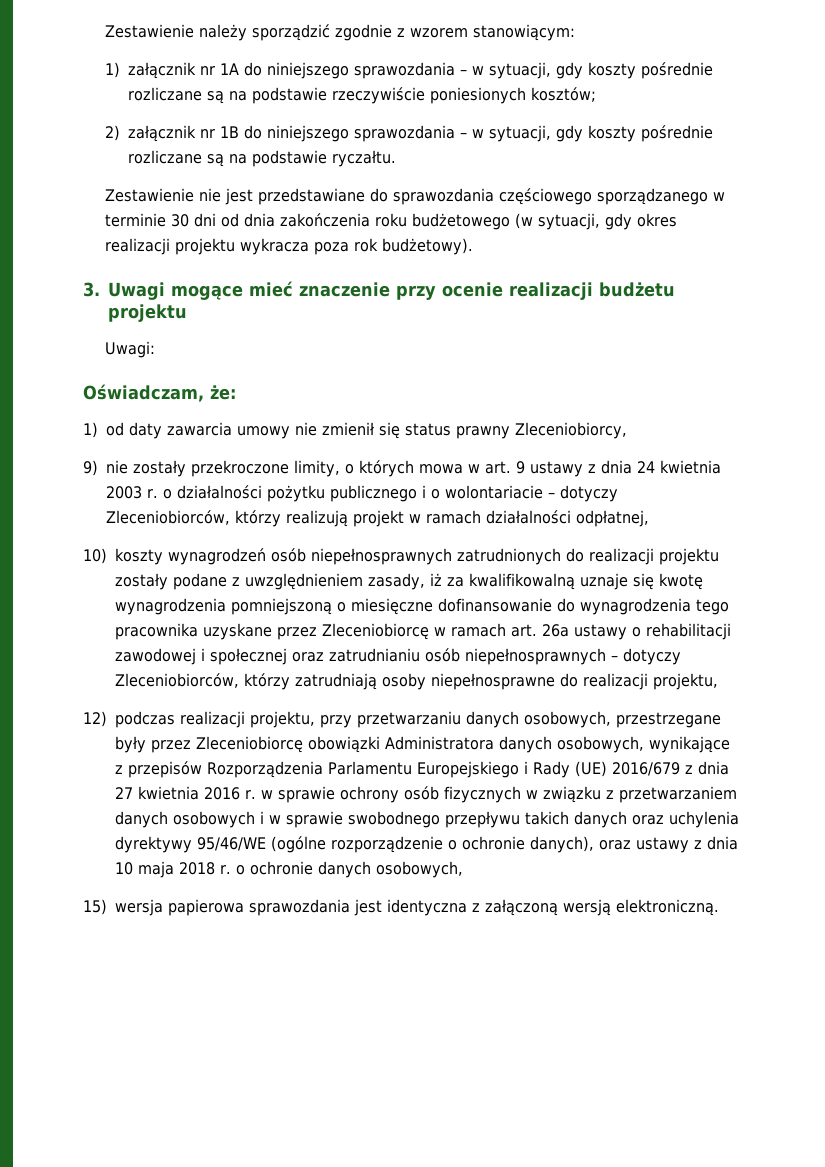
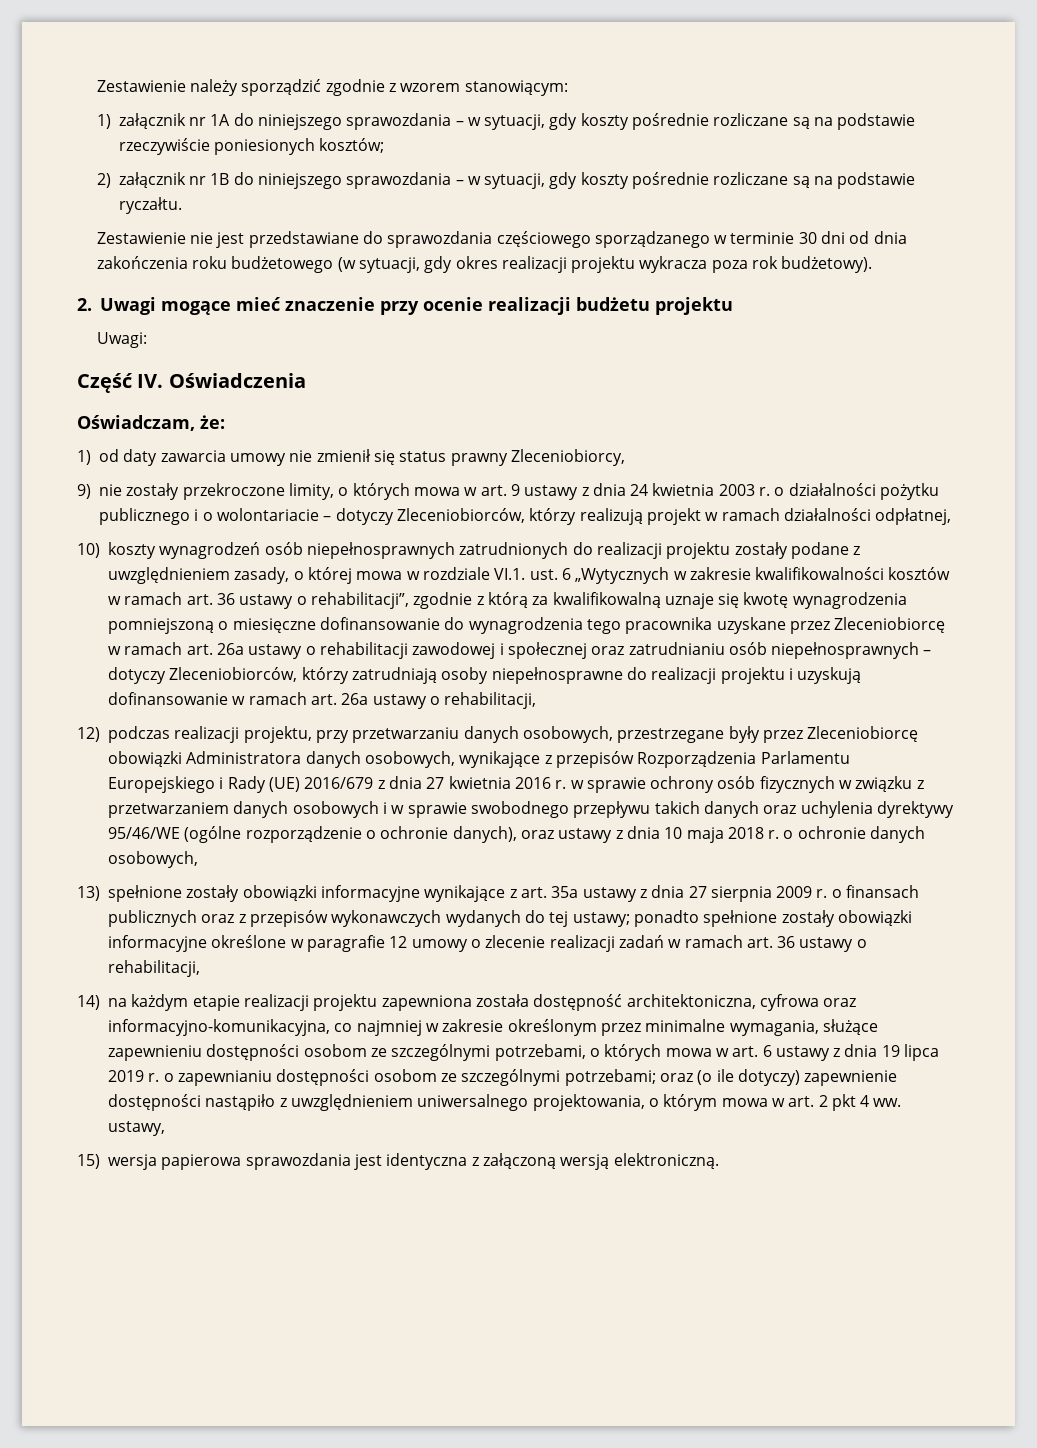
[83,282,100,297] 3. -> [77,298,92,311] 2.
(156, 349) none -> [77,373,306,393] // Część IV. Oświadczenia
[430,573,442,586] iż -> [293,567,951,584] [108,592,528,609] o której mowa w rozdziale VI.1. ust. 6 „Wytycznych w zakresie kwalifikowalności kosztów w ramach art. 36 ustawy o rehabilitacji”, zgodnie z którą
[653,673,718,690] projektu, -> [720,667,862,684] [108,692,537,709] projektu i uzyskują dofinansowanie w ramach art. 26a ustawy o rehabilitacji,
(463, 869) none -> [77,885,920,902] [108,910,912,927] [108,935,867,952] [108,960,200,977] [77,994,857,1011] [108,1019,878,1036] [108,1044,940,1061] [108,1069,898,1086] [108,1094,902,1111] [108,1121,165,1136] // 13) spełnione zostały obowiązki informacyjne wynikające z art. 35a ustawy z dnia 27 sierpnia 2009 r. o finansach publicznych oraz z przepisów wykonawczych wydanych do tej ustawy; ponadto spełnione zostały obowiązki informacyjne określone w paragrafie 12 umowy o zlecenie realizacji zadań w ramach art. 36 ustawy o rehabilitacji, // 14) na każdym etapie realizacji projektu zapewniona została dostępność architektoniczna, cyfrowa oraz informacyjno-komunikacyjna, co najmniej w zakresie określonym przez minimalne wymagania, służące zapewnieniu dostępności osobom ze szczególnymi potrzebami, o których mowa w art. 6 ustawy z dnia 19 lipca 2019 r. o zapewnianiu dostępności osobom ze szczególnymi potrzebami; oraz (o ile dotyczy) zapewnienie dostępności nastąpiło z uwzględnieniem uniwersalnego projektowania, o którym mowa w art. 2 pkt 4 ww. ustawy,

